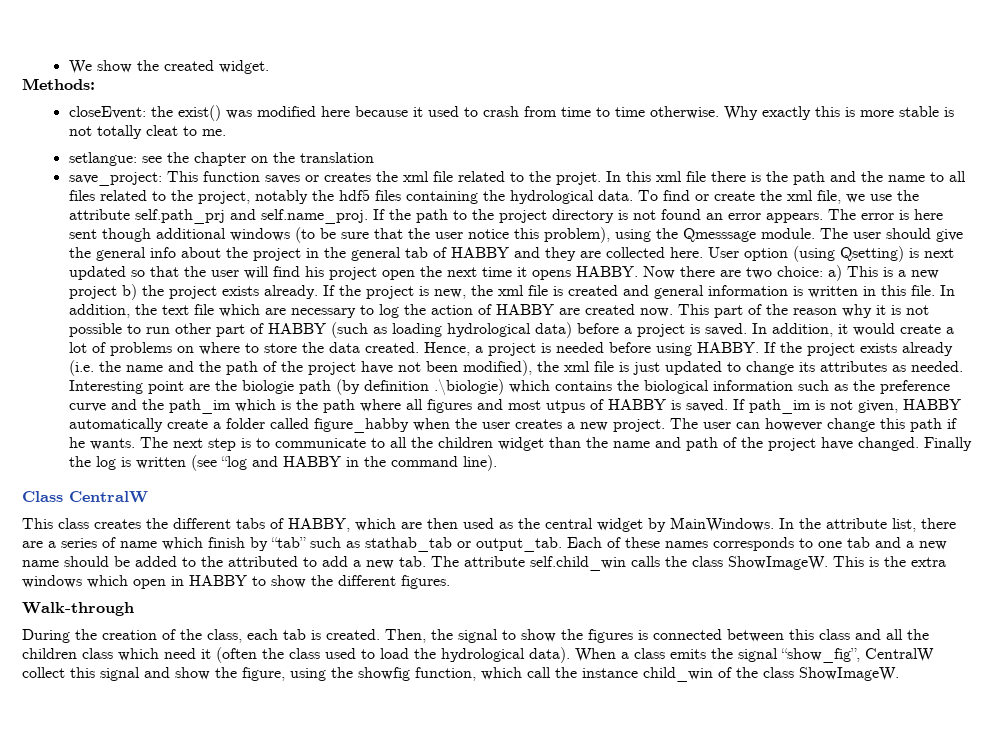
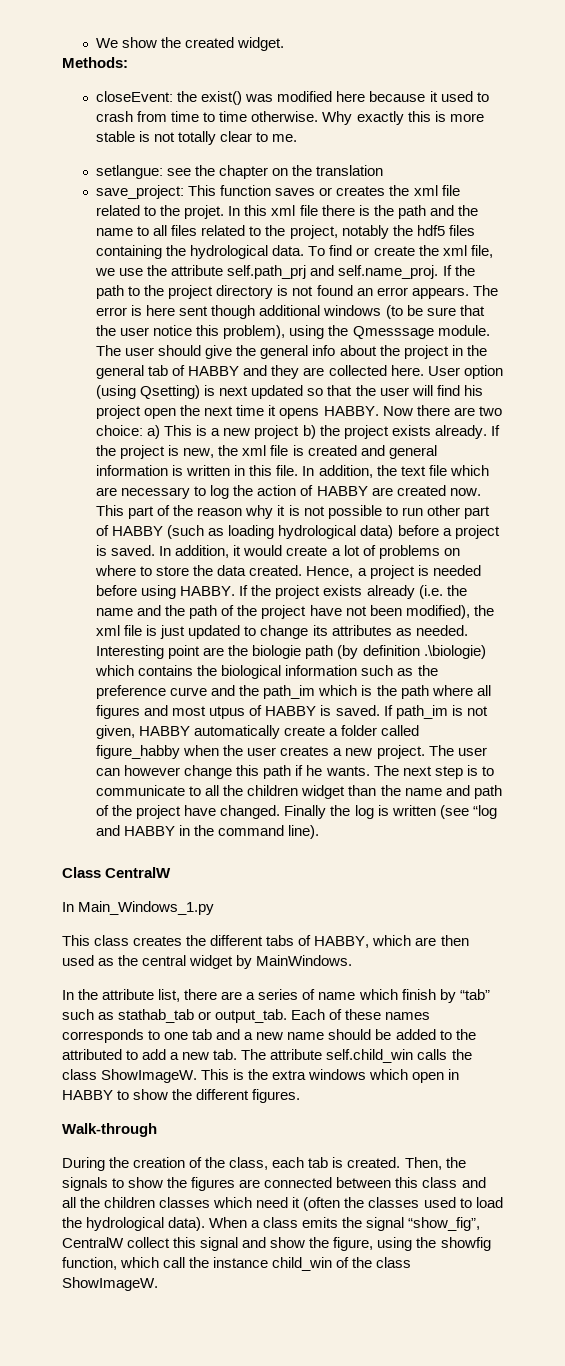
[145,125,178,136] cleat -> [220,131,253,142] clear
(148, 497) none -> [62,901,215,915] // In Main_Windows_1.py
(774, 524) none -> (353, 960) //
[458,629,498,643] signal -> [62,1177,108,1191] signals
[638,630,648,640] is -> [239,1179,261,1188] are
[82,648,113,659] class -> [159,1197,211,1208] classes
[289,648,320,659] class -> [368,1197,420,1208] classes

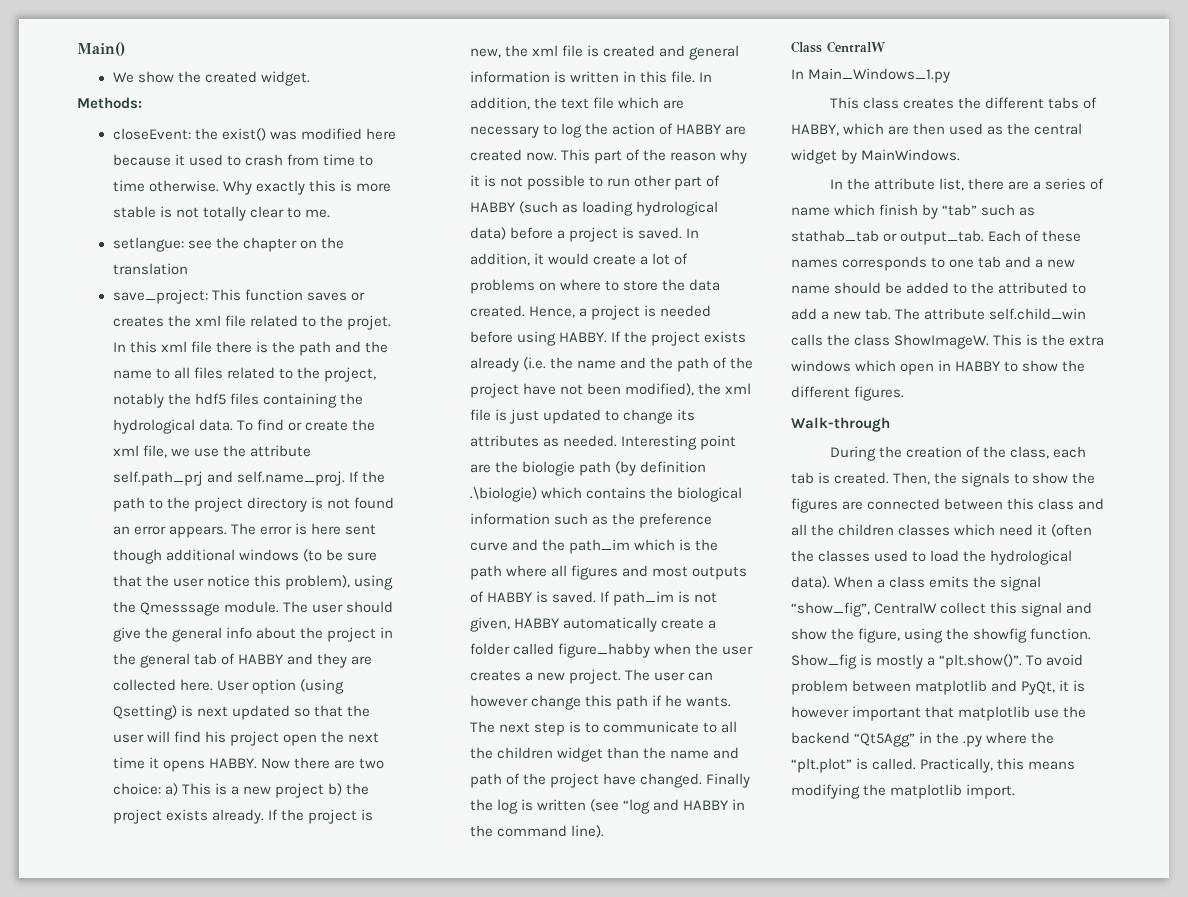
(96, 43) none -> [77,42,125,56] Main() //
[209,706,246,719] utpus -> [692,566,748,580] outputs
[62,1257,412,1271] [62,1277,158,1291] function, which call the instance child_win of the class ShowImageW. -> [1030,628,1092,640] [791,654,1084,669] [791,680,1086,695] [791,706,1087,721] [791,732,1055,747] [791,758,1076,773] [791,784,1016,799] function. Show_fig is mostly a “plt.show()”. To avoid problem between matplotlib and PyQt, it is however important that matplotlib use the backend “Qt5Agg” in the .py where the “plt.plot” is called. Practically, this means modifying the matplotlib import.

